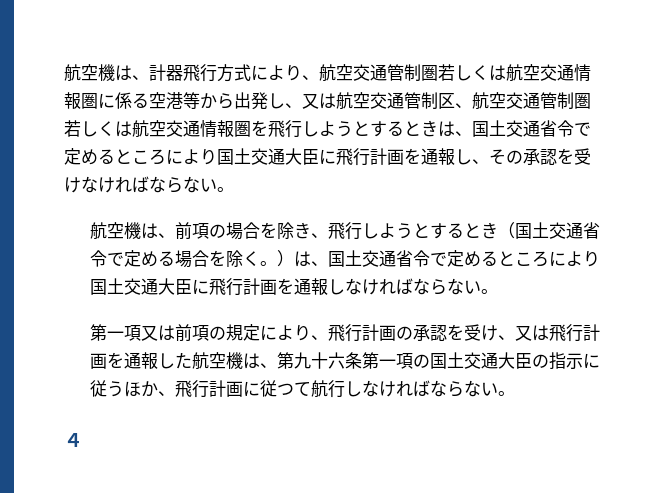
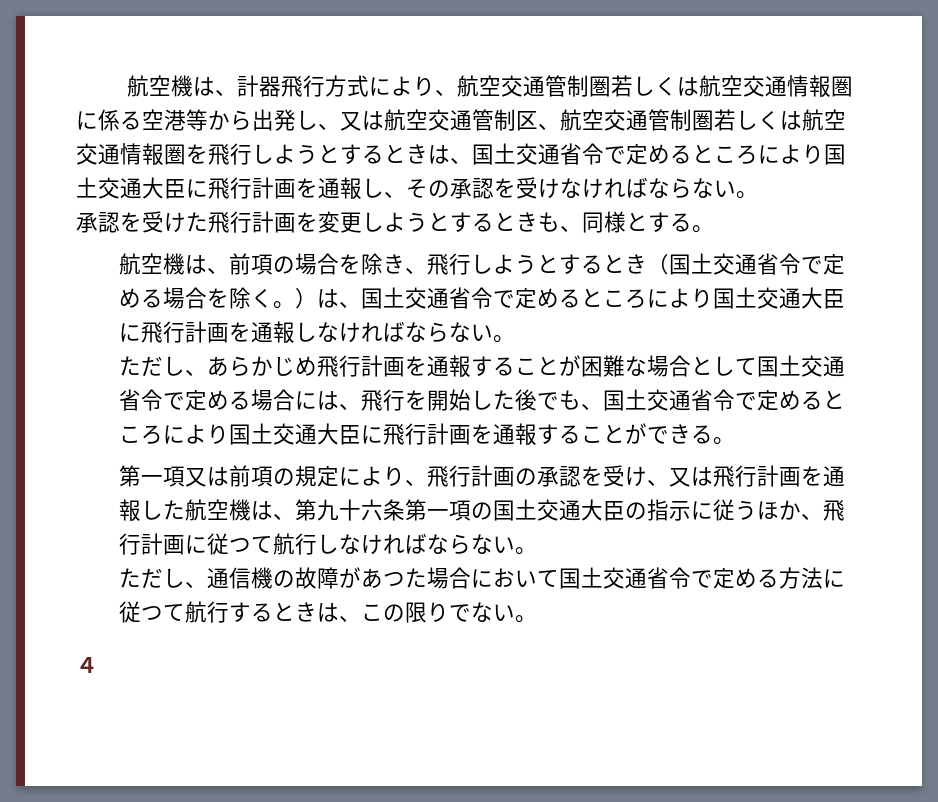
(234, 189) none -> [76,211,714,233] // 承認を受けた飛行計画を変更しようとするときも、同様とする。
(499, 291) none -> [118,355,845,378] [118,389,845,411] [118,423,735,446] // ただし、あらかじめ飛行計画を通報することが困難な場合として国土交通省令で定める場合には、飛行を開始した後でも、国土交通省令で定めるところにより国土交通大臣に飛行計画を通報することができる。
(516, 393) none -> [118,567,845,589] [118,601,537,623] // ただし、通信機の故障があつた場合において国土交通省令で定める方法に従つて航行するときは、この限りでない。

